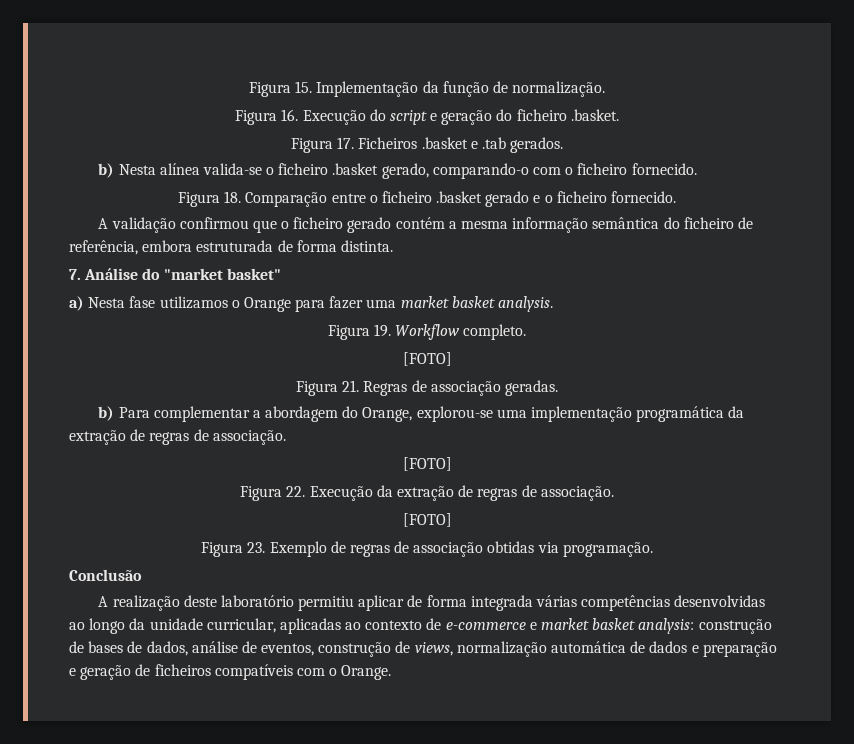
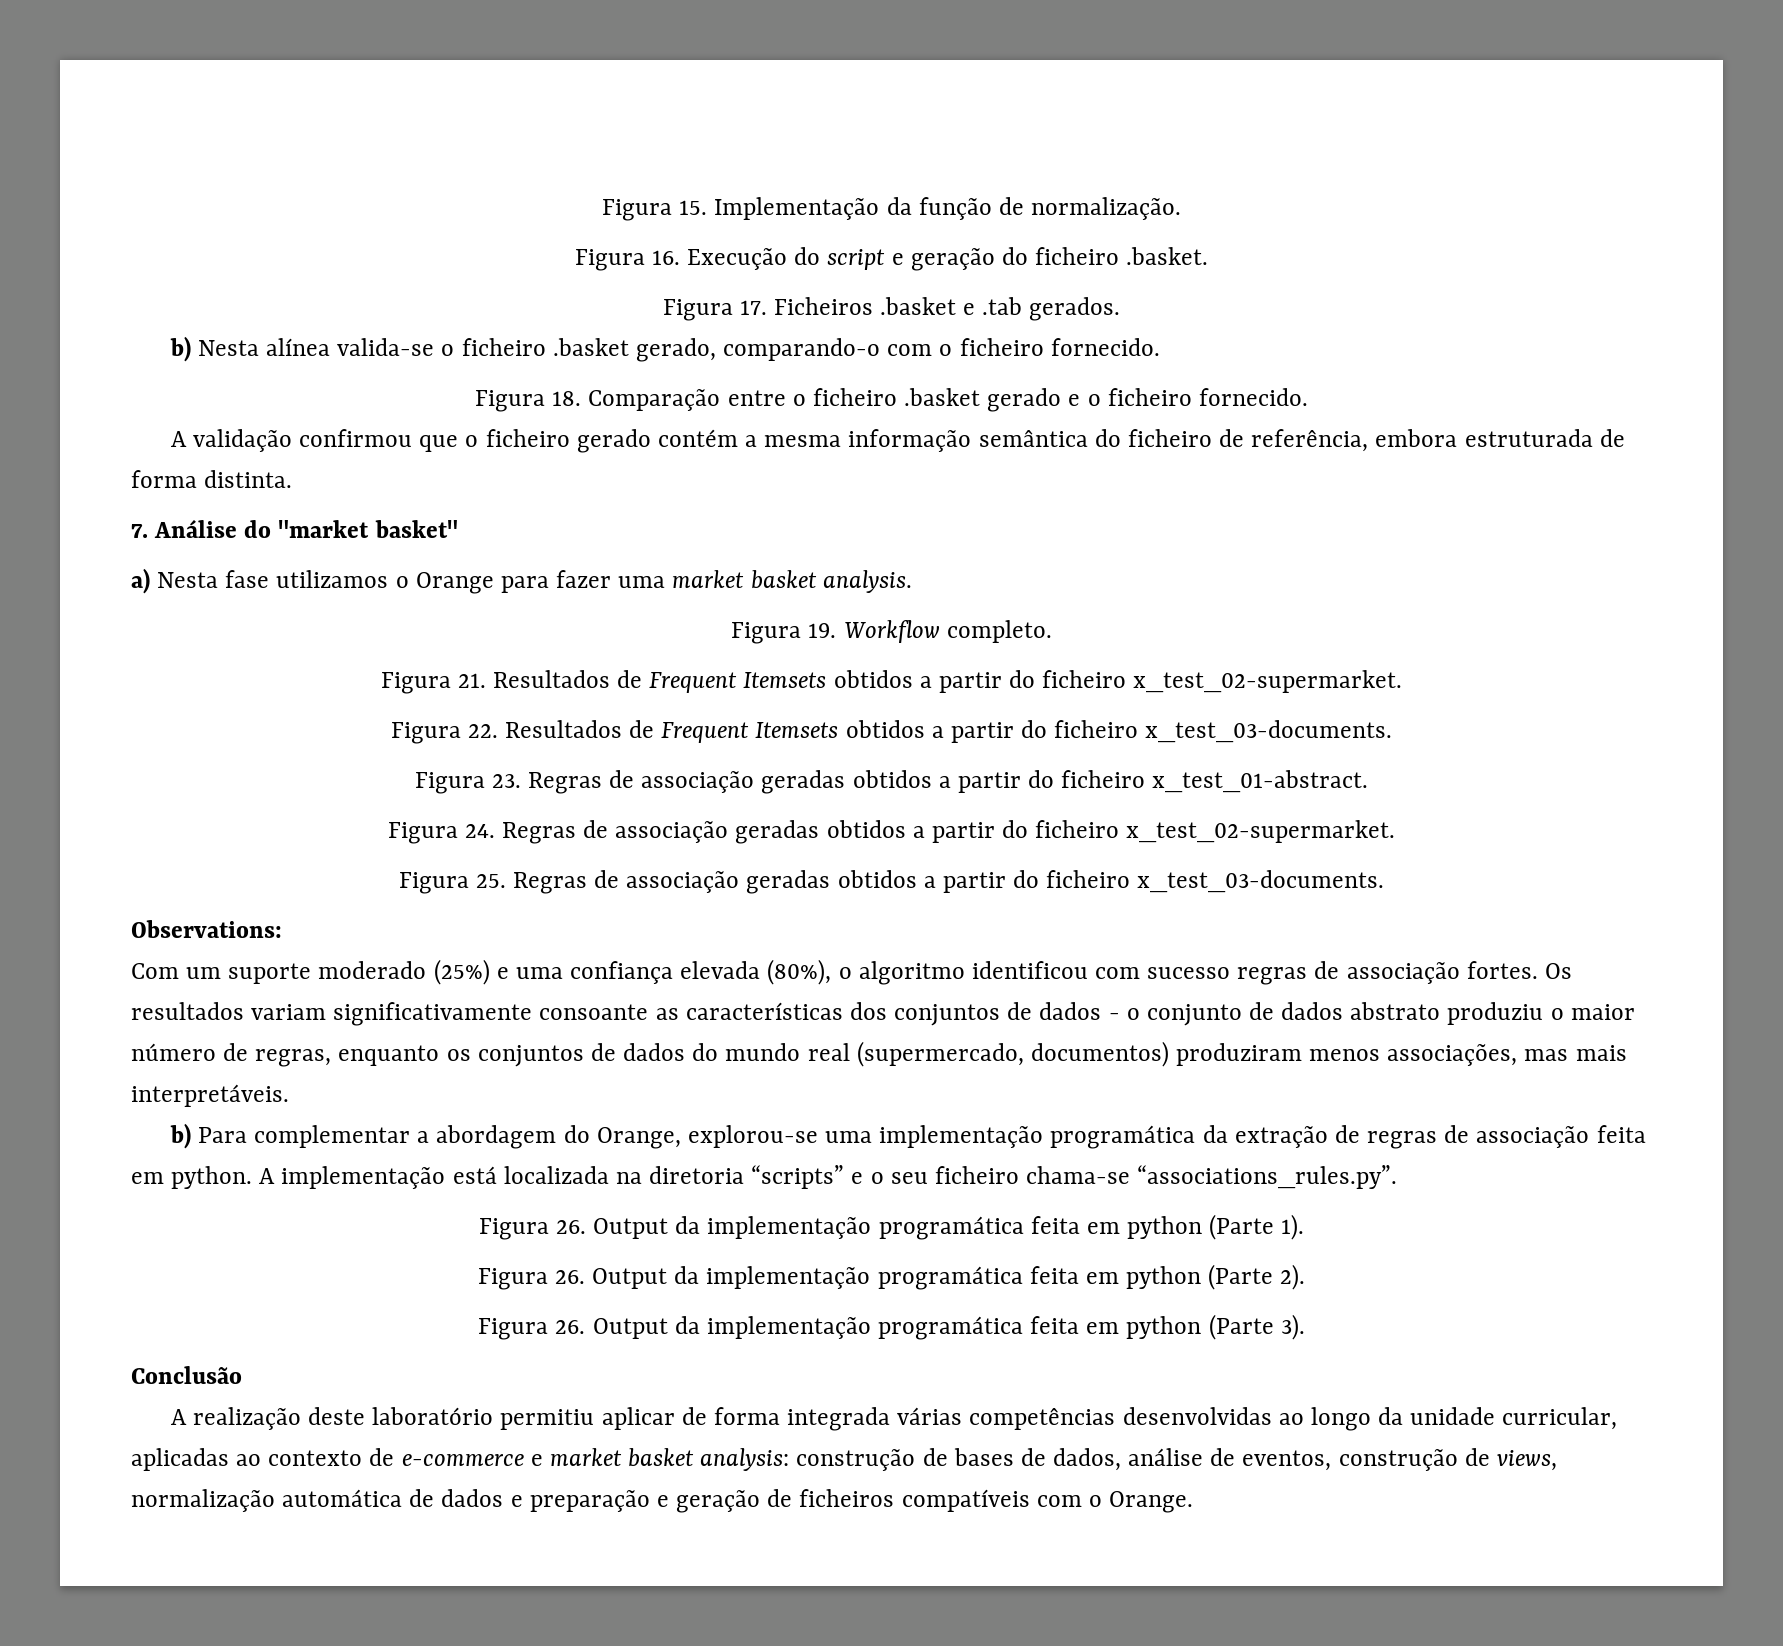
[402,352,452,366] [296,380,558,396] [FOTO] // Figura 21. Regras de associação geradas. -> [380,670,1403,694] [390,720,1393,744] [414,770,1369,794] [387,820,1396,844] [398,870,1385,894] [131,920,282,938] [131,959,1572,985] [131,1002,1635,1026] [131,1041,1627,1067] [131,1084,289,1107] Figura 21. Resultados de Frequent Itemsets obtidos a partir do ficheiro x_test_02-supermarket. // Figura 22. Resultados de Frequent Itemsets obtidos a partir do ficheiro x_test_03-documents. // Figura 23. Regras de associação geradas obtidos a partir do ficheiro x_test_01-abstract. // Figura 24. Regras de associação geradas obtidos a partir do ficheiro x_test_02-supermarket. // Figura 25. Regras de associação geradas obtidos a partir do ficheiro x_test_03-documents. // Observations: // Com um suporte moderado (25%) e uma confiança elevada (80%), o algoritmo identificou com sucesso regras de associação fortes. Os resultados variam significativamente consoante as características dos conjuntos de dados - o conjunto de dados abstrato produziu o maior número de regras, enquanto os conjuntos de dados do mundo real (supermercado, documentos) produziram menos associações, mas mais interpretáveis.
[212,430,286,445] [402,457,452,471] [240,485,614,501] [402,513,452,527] [201,541,653,557] associação. // [FOTO] // Figura 22. Execução da extração de regras de associação. // [FOTO] // Figura 23. Exemplo de regras de associação obtidas via programação. -> [1476,1125,1646,1148] [131,1165,1398,1189] [478,1214,1305,1240] [477,1264,1306,1290] [478,1314,1305,1340] associação feita em python. A implementação está localizada na diretoria “scripts” e o seu ficheiro chama-se “associations_rules.py”. // Figura 26. Output da implementação programática feita em python (Parte 1). // Figura 26. Output da implementação programática feita em python (Parte 2). // Figura 26. Output da implementação programática feita em python (Parte 3).

